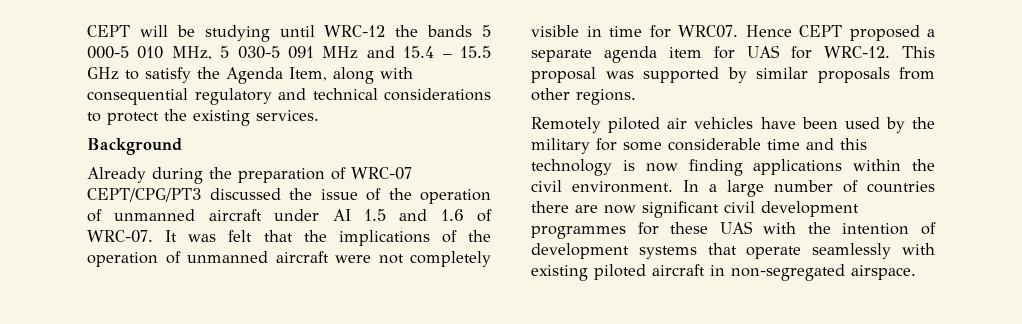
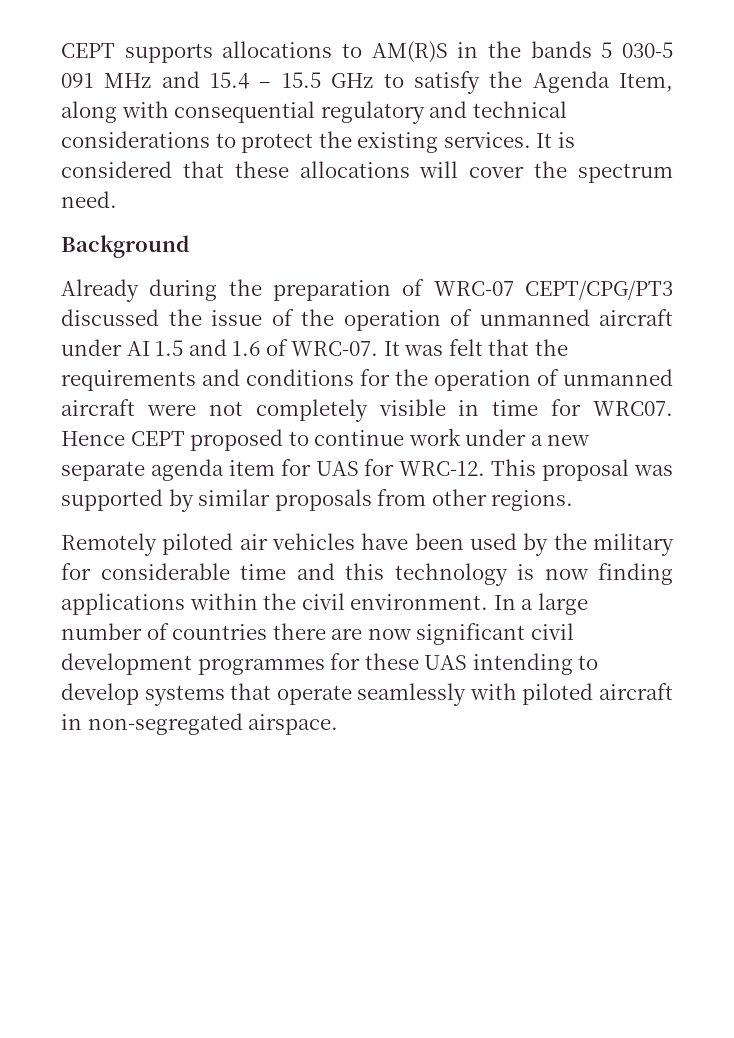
[87,25,491,42] [87,46,212,60] CEPT will be studying until WRC-12 the bands 5 000-5 010 MHz, -> [61,41,592,63] CEPT supports allocations to AM(R)S in the bands
(319, 115) none -> [536,132,575,148] [61,161,673,183] [61,191,117,208] It is considered that these allocations will cover the spectrum need.
[338,230,457,246] implications of -> [61,369,390,391] requirements and conditions for
[927,29,935,37] a -> [288,428,591,446] to continue work under a new
[623,142,662,151] some -> (91, 571) none
[763,222,936,235] [531,243,629,259] with the intention of development -> [472,653,599,675] [61,683,139,705] intending to develop
[531,265,588,281] existing -> (517, 691) none

